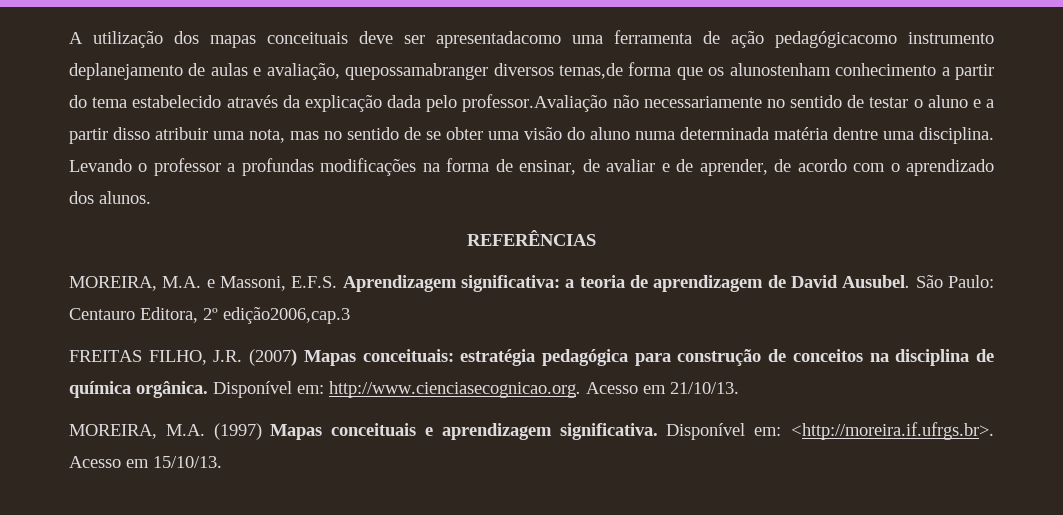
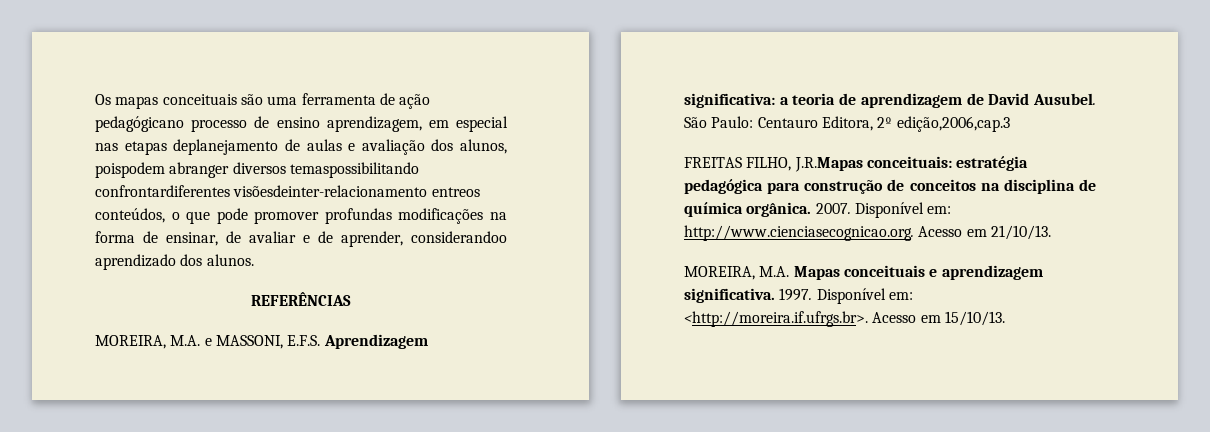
[69,30,994,48] [69,62,995,80] [69,94,994,112] [69,127,994,144] [69,158,236,176] A utilização dos mapas conceituais deve ser apresentadacomo uma ferramenta de ação pedagógicacomo instrumento deplanejamento de aulas e avaliação, quepossamabranger diversos temas,de forma que os alunostenham conhecimento a partir do tema estabelecido através da explicação dada pelo professor.Avaliação não necessariamente no sentido de testar o aluno e a partir disso atribuir uma nota, mas no sentido de se obter uma visão do aluno numa determinada matéria dentre uma disciplina. Levando o professor a -> [95,93,431,109] [95,116,508,132] [95,139,507,155] [95,162,419,178] [95,185,480,197] [95,208,320,224] Os mapas conceituais são uma ferramenta de ação pedagógicano processo de ensino aprendizagem, em especial nas etapas deplanejamento de aulas e avaliação dos alunos, poispodem abranger diversos temaspossibilitando confrontardiferentes visõesdeinter-relacionamento entreos conteúdos, o que pode promover
[774,159,900,172] de acordo com o -> [411,231,507,243] considerandoo
[220,276,286,291] Massoni, -> [215,335,283,349] MASSONI,
[223,307,350,324] edição2006,cap.3 -> [896,116,1010,132] edição,2006,cap.3
[213,349,356,366] J.R. (2007) Mapas -> [794,157,863,172] J.R.Mapas
(208, 389) none -> [815,203,851,214] 2007.
[213,423,262,440] (1997) -> (790, 271) none
(658, 431) none -> [779,288,813,301] 1997.

